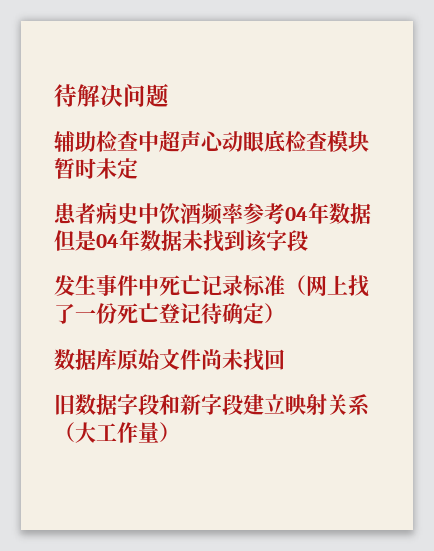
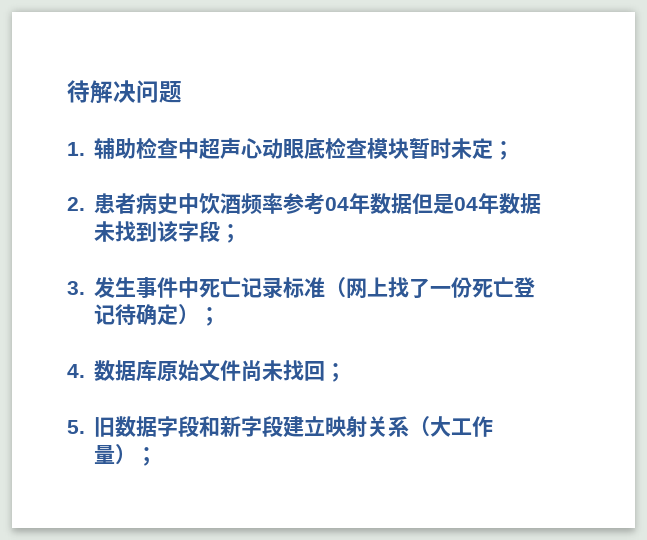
(169, 95) none -> [67,142,85,156] 1.
(138, 168) // -> [493,141,514,160] [67,197,85,211] ； // 2.
(308, 240) // -> [220,224,241,243] [67,281,85,295] ； // 3.
(285, 313) // -> [199,307,220,326] [67,364,85,378] ； // 4.
(285, 359) // -> [325,363,346,382] [67,420,85,434] ； // 5.
(180, 432) none -> [136,447,157,466] ；

